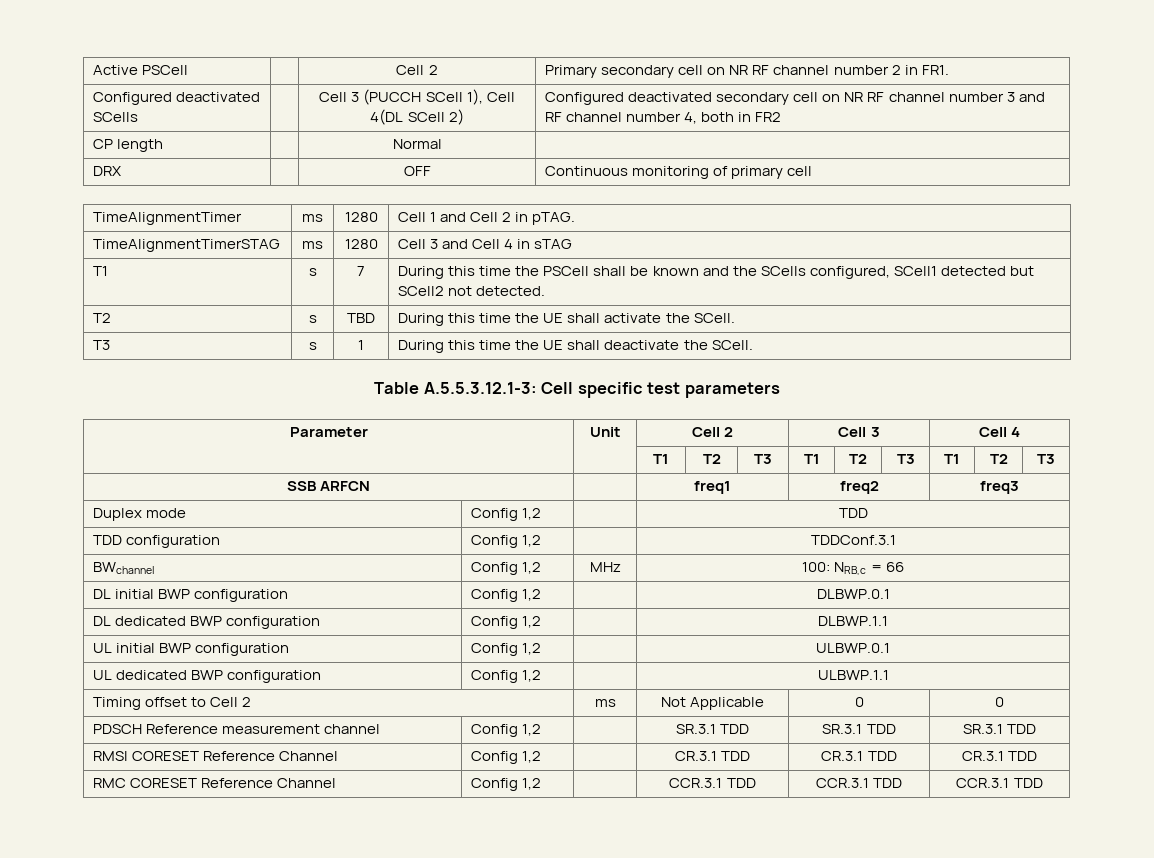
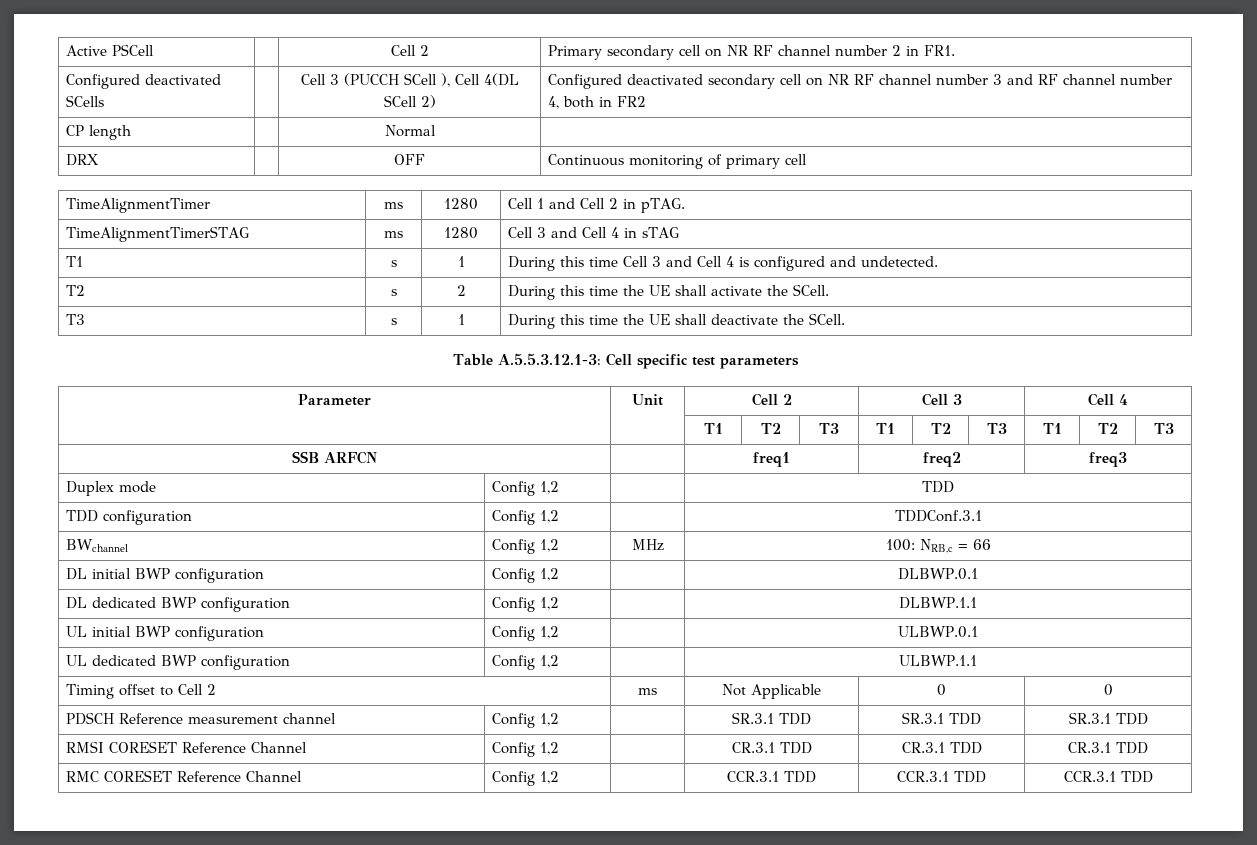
[466,89,483,105] 1), -> [440,73,450,87] ),
[357,266,365,276] [398,266,1034,279] [398,286,546,296] 7 | During this time the PSCell shall be known and the SCells configured, SCell1 detected but SCell2 not detected. -> [457,256,465,267] [508,256,939,271] 1 | During this time Cell 3 and Cell 4 is configured and undetected.
[347,313,375,323] TBD -> [456,285,466,296] 2

